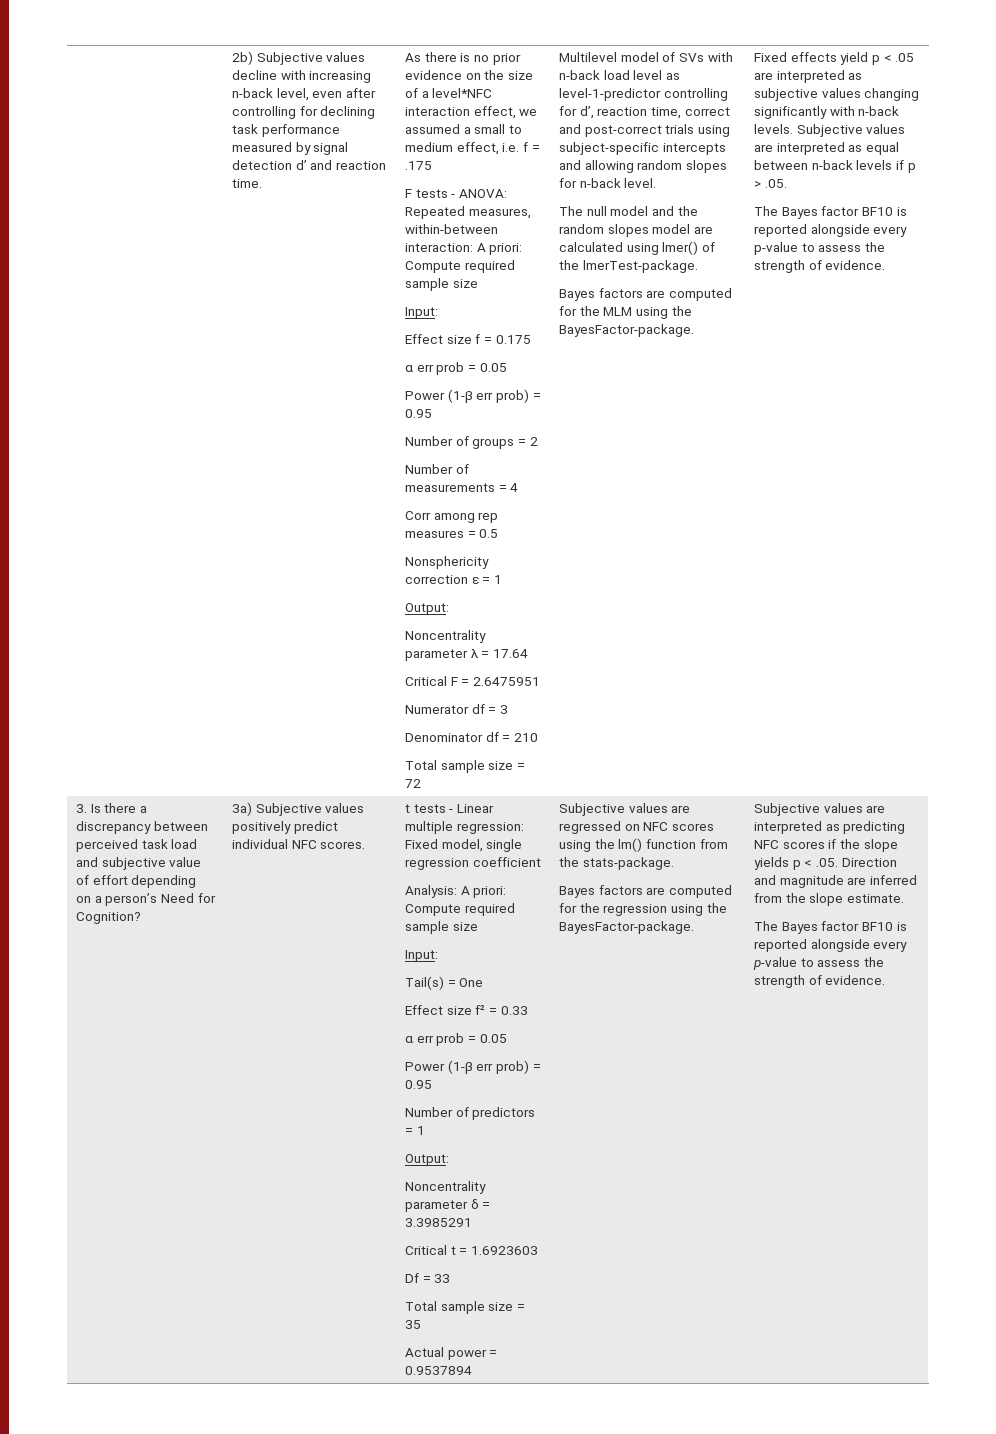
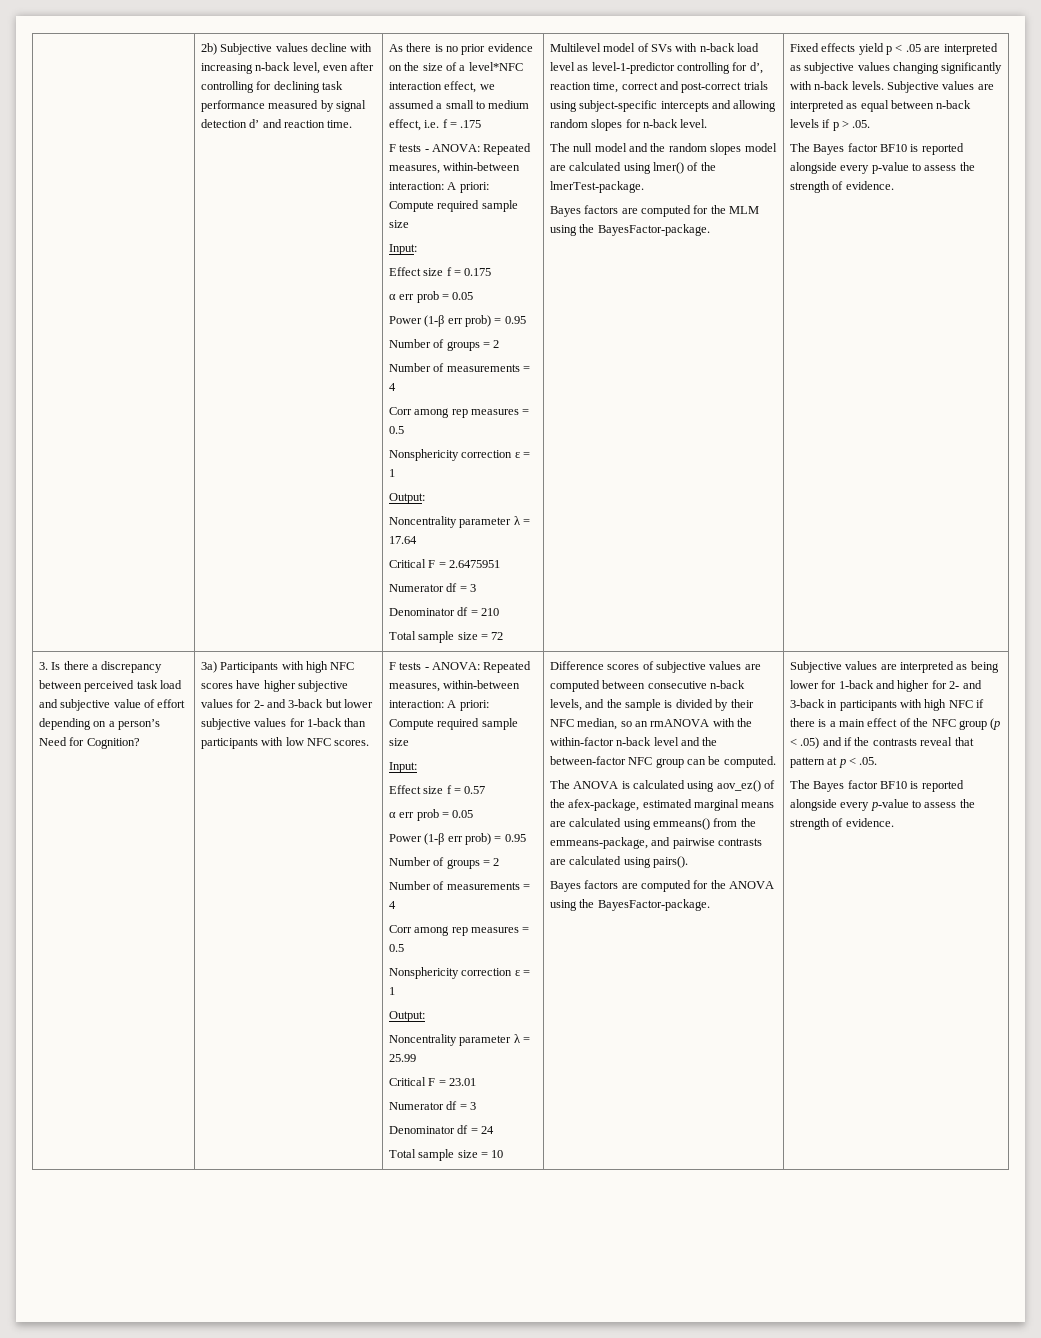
[255,803,365,816] [232,821,338,834] [232,839,289,849] Subjective values positively predict individual -> [220,661,355,673] [200,680,349,692] [200,699,374,708] [200,718,367,730] [200,737,304,749] Participants with high NFC scores have higher subjective values for 2- and 3-back but lower subjective values for 1-back than participants with low
[405,804,495,813] [405,821,524,834] [405,839,523,852] [405,857,541,870] [405,885,507,898] [405,903,515,916] [405,921,478,934] [405,950,439,962] [405,976,484,990] [405,1005,528,1015] t tests - Linear multiple regression: Fixed model, single regression coefficient // Analysis: A priori: Compute required sample size // Input: // Tail(s) = One // Effect size f² = 0.33 -> [388,661,532,673] [388,680,521,692] [388,700,489,711] [388,718,518,730] [388,738,409,746] [388,762,417,773] [388,785,486,794] F tests - ANOVA: Repeated measures, within-between interaction: A priori: Compute required sample size // Input: // Effect size f = 0.57
[472,1107,536,1120] [405,1126,425,1135] [405,1154,450,1166] [405,1181,487,1194] [405,1199,491,1212] [405,1218,473,1227] [405,1245,539,1255] [405,1273,451,1283] [405,1301,526,1314] [405,1320,422,1329] [405,1347,498,1360] [405,1366,473,1375] [559,803,691,816] [559,821,715,834] [559,838,728,852] [559,857,674,870] [559,885,733,898] [559,903,668,916] predictors = 1 // Output: // Noncentrality parameter δ = 3.3985291 // Critical t = 1.6923603 // Df = 33 // Total sample size = 35 // Actual power = 0.9537894 | Subjective values are regressed on NFC scores using the lm() function from the stats-package. // Bayes factors are computed for the regression -> [446,858,500,869] [388,881,531,890] [388,901,396,909] [388,925,530,936] [388,944,404,952] [388,967,531,979] [388,987,395,995] [388,1011,425,1022] [388,1034,531,1046] [388,1054,416,1062] [388,1077,477,1086] [388,1101,477,1110] [388,1125,495,1134] [388,1149,504,1161] [549,661,761,673] [549,680,746,692] [549,699,754,711] [549,718,753,730] [549,737,718,746] [549,756,776,768] [549,780,776,792] [549,799,775,811] [549,818,756,830] [549,837,763,849] [549,856,689,868] [549,880,775,892] groups = 2 // Number of measurements = 4 // Corr among rep measures = 0.5 // Nonsphericity correction ε = 1 // Output: // Noncentrality parameter λ = 25.99 // Critical F = 23.01 // Numerator df = 3 // Denominator df = 24 // Total sample size = 10 | Difference scores of subjective values are computed between consecutive n-back levels, and the sample is divided by their NFC median, so an rmANOVA with the within-factor n-back level and the between-factor NFC group can be computed. // The ANOVA is calculated using aov_ez() of the afex-package, estimated marginal means are calculated using emmeans() from the emmeans-package, and pairwise contrasts are calculated using pairs(). // Bayes factors are computed for the ANOVA
[843,821,906,834] [754,839,898,852] [754,857,897,870] [754,875,918,888] [754,893,905,906] predicting NFC scores if the slope yields p < .05. Direction and magnitude are inferred from the slope estimate. -> [970,661,999,673] [789,680,982,692] [789,699,985,711] [789,718,1001,730] [789,737,974,749] [789,757,878,768] being lower for 1-back and higher for 2- and 3-back in participants with high NFC if there is a main effect of the NFC group (p < .05) and if the contrasts reveal that pattern at p < .05.

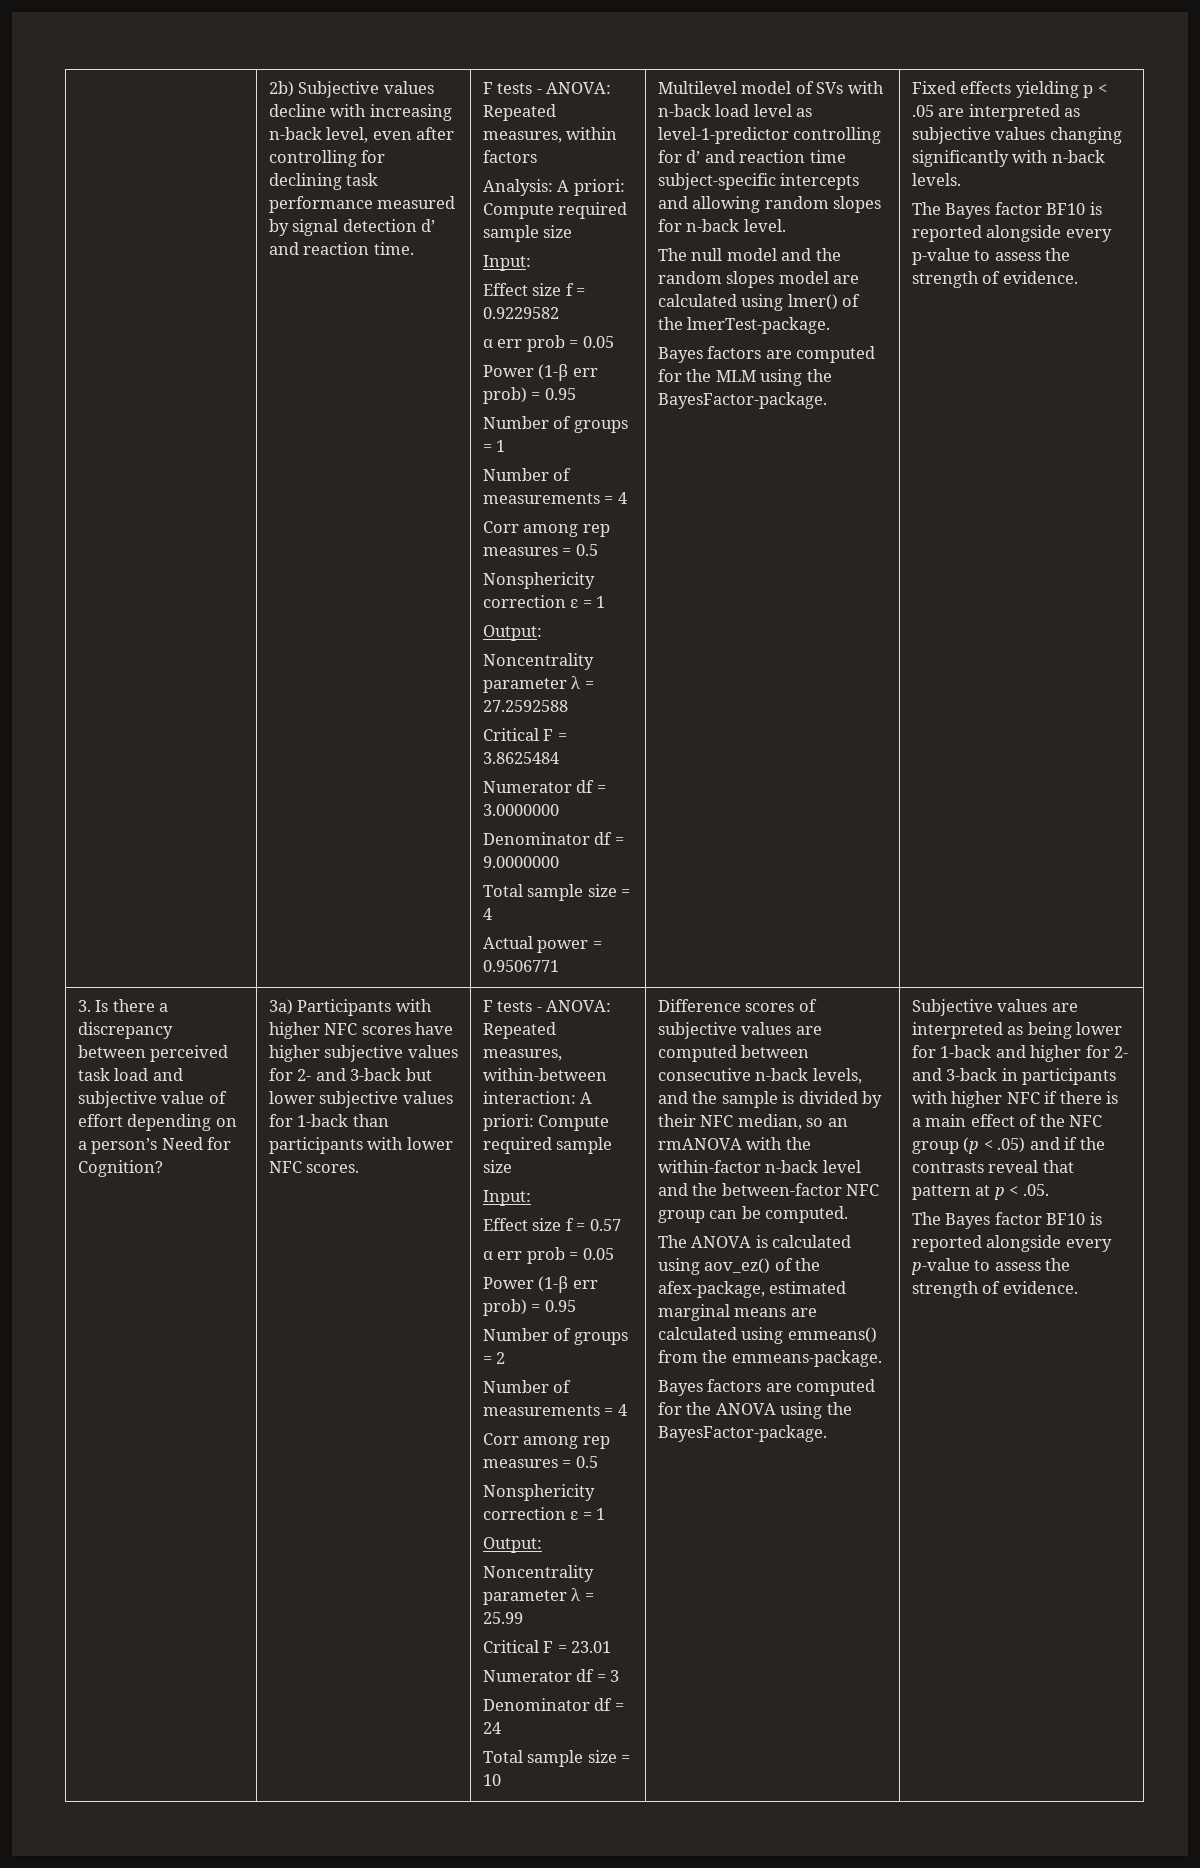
[388,43,533,55] [388,62,523,71] [388,81,495,93] [388,100,530,109] [388,119,482,131] [388,143,532,155] [388,162,521,174] [388,182,444,190] As there is no prior evidence on the size of a level*NFC interaction effect, we assumed a small to medium effect, i.e. f = .175 // F tests - ANOVA: Repeated measures, within-between interaction: -> [482,82,612,94] [482,104,556,121] [482,127,618,143] [482,150,537,163] [482,179,553,196] F tests - ANOVA: Repeated measures, within factors // Analysis:
[464,268,492,276] 0.175 -> [482,307,559,319] 0.9229582
[493,340,500,348] 2 -> [496,440,506,452] 1
[388,536,417,544] [388,559,501,568] [388,583,477,592] [388,607,500,616] [388,631,504,643] 17.64 // Critical F = 2.6475951 // Numerator df = 3 // Denominator df = 210 // Total sample size = 72 -> [482,700,568,712] [482,728,567,741] [482,752,559,764] [482,780,606,793] [482,804,559,816] [482,832,624,845] [482,856,559,868] [482,884,631,901] [482,908,492,920] [482,936,602,953] [482,960,559,972] 27.2592588 // Critical F = 3.8625484 // Numerator df = 3.0000000 // Denominator df = 9.0000000 // Total sample size = 4 // Actual power = 0.9506771
[749,62,763,74] [549,81,768,93] [549,101,577,112] d’, reaction time, correct and post-correct trials using -> [686,150,846,163] d’ and reaction time
[858,43,884,55] yield -> [1015,81,1079,98] yielding
[887,81,994,93] [789,100,972,112] [789,119,871,131] Subjective values are interpreted as equal between n-back levels if p > .05. -> (961, 179) none
[306,661,329,673] high -> [268,1022,320,1039] higher
[285,737,304,746] low -> [406,1137,453,1150] lower
[549,837,763,849] [549,856,689,868] emmeans-package, and pairwise contrasts are calculated using pairs(). -> [731,1350,882,1367] emmeans-package.
[924,699,947,711] high -> [951,1091,1003,1108] higher

